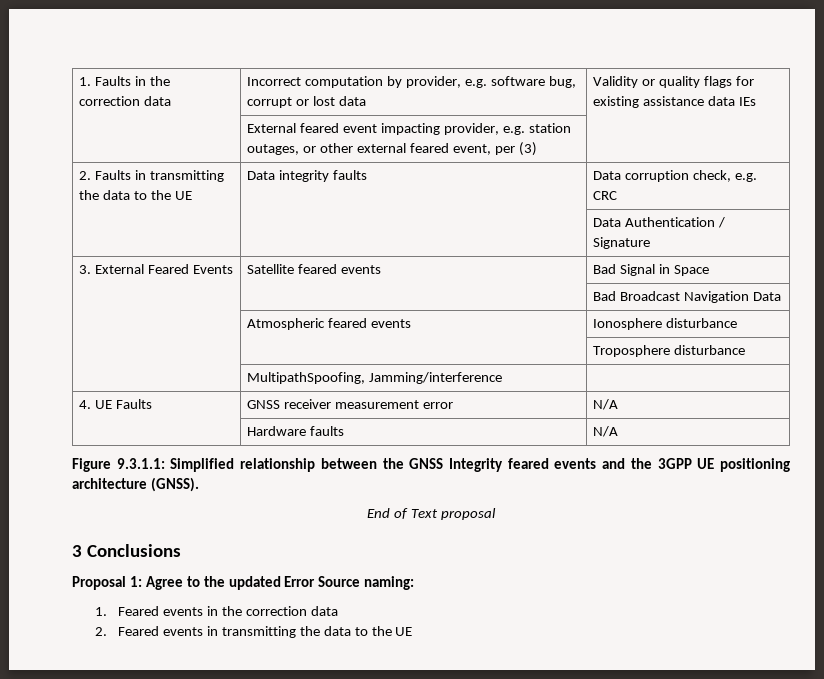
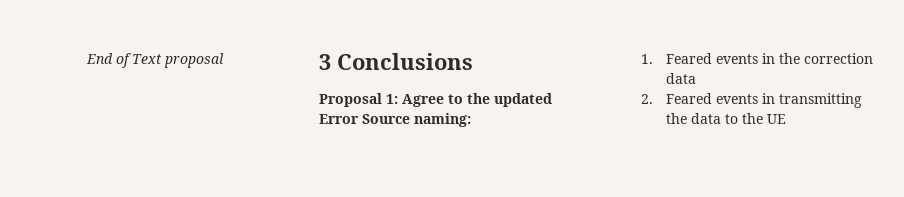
[79,76,170,86] [79,96,172,106] [247,76,576,88] [247,96,366,108] [593,76,754,88] [593,96,756,108] [247,123,571,135] [247,142,537,156] [79,170,224,182] [79,190,192,200] [247,170,368,182] [593,170,757,182] [593,191,618,200] [593,217,726,228] [593,237,651,249] [79,264,233,274] [247,264,382,274] [593,264,709,276] [593,291,781,303] [247,318,412,330] [593,318,738,330] [593,345,746,357] [247,372,503,384] [79,399,153,409] [247,399,453,409] [593,399,619,410] [247,426,345,436] [593,426,619,437] [72,458,790,472] [72,477,199,492] 1. Faults in the correction data | Incorrect computation by provider, e.g. software bug, corrupt or lost data | Validity or quality flags for existing assistance data IEs // | External feared event impacting provider, e.g. station outages, or other external feared event, per (3) | // 2. Faults in transmitting the data to the UE | Data integrity faults | Data corruption check, e.g. CRC // | | Data Authentication / Signature // 3. External Feared Events | Satellite feared events | Bad Signal in Space // | | Bad Broadcast Navigation Data // | Atmospheric feared events | Ionosphere disturbance // | | Troposphere disturbance // | MultipathSpoofing, Jamming/interference | // 4. UE Faults | GNSS receiver measurement error | N/A // | Hardware faults | N/A // Figure 9.3.1.1: Simplified relationship between the GNSS Integrity feared events and the 3GPP UE positioning architecture (GNSS). // -> (86, 58) none

